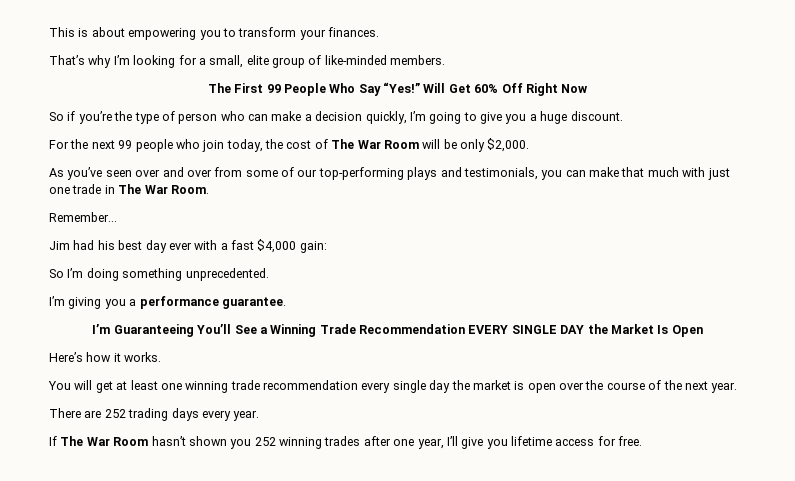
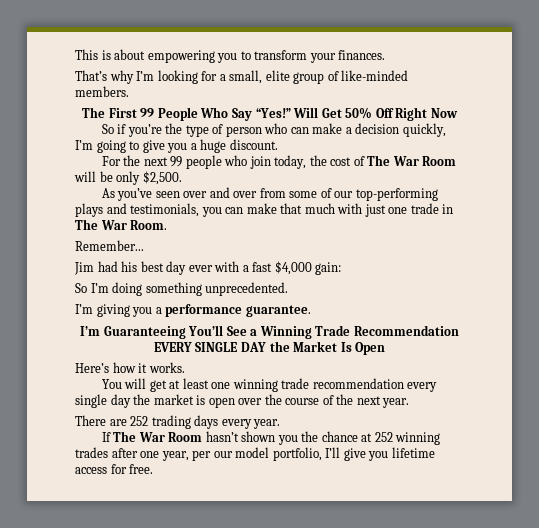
[474,84,499,93] 60% -> [345,107,373,119] 50%
[487,138,530,152] $2,000. -> [142,171,182,185] $2,500.
(252, 444) none -> [301,431,373,442] the chance at
(444, 443) none -> [192,447,322,461] per our model portfolio,

